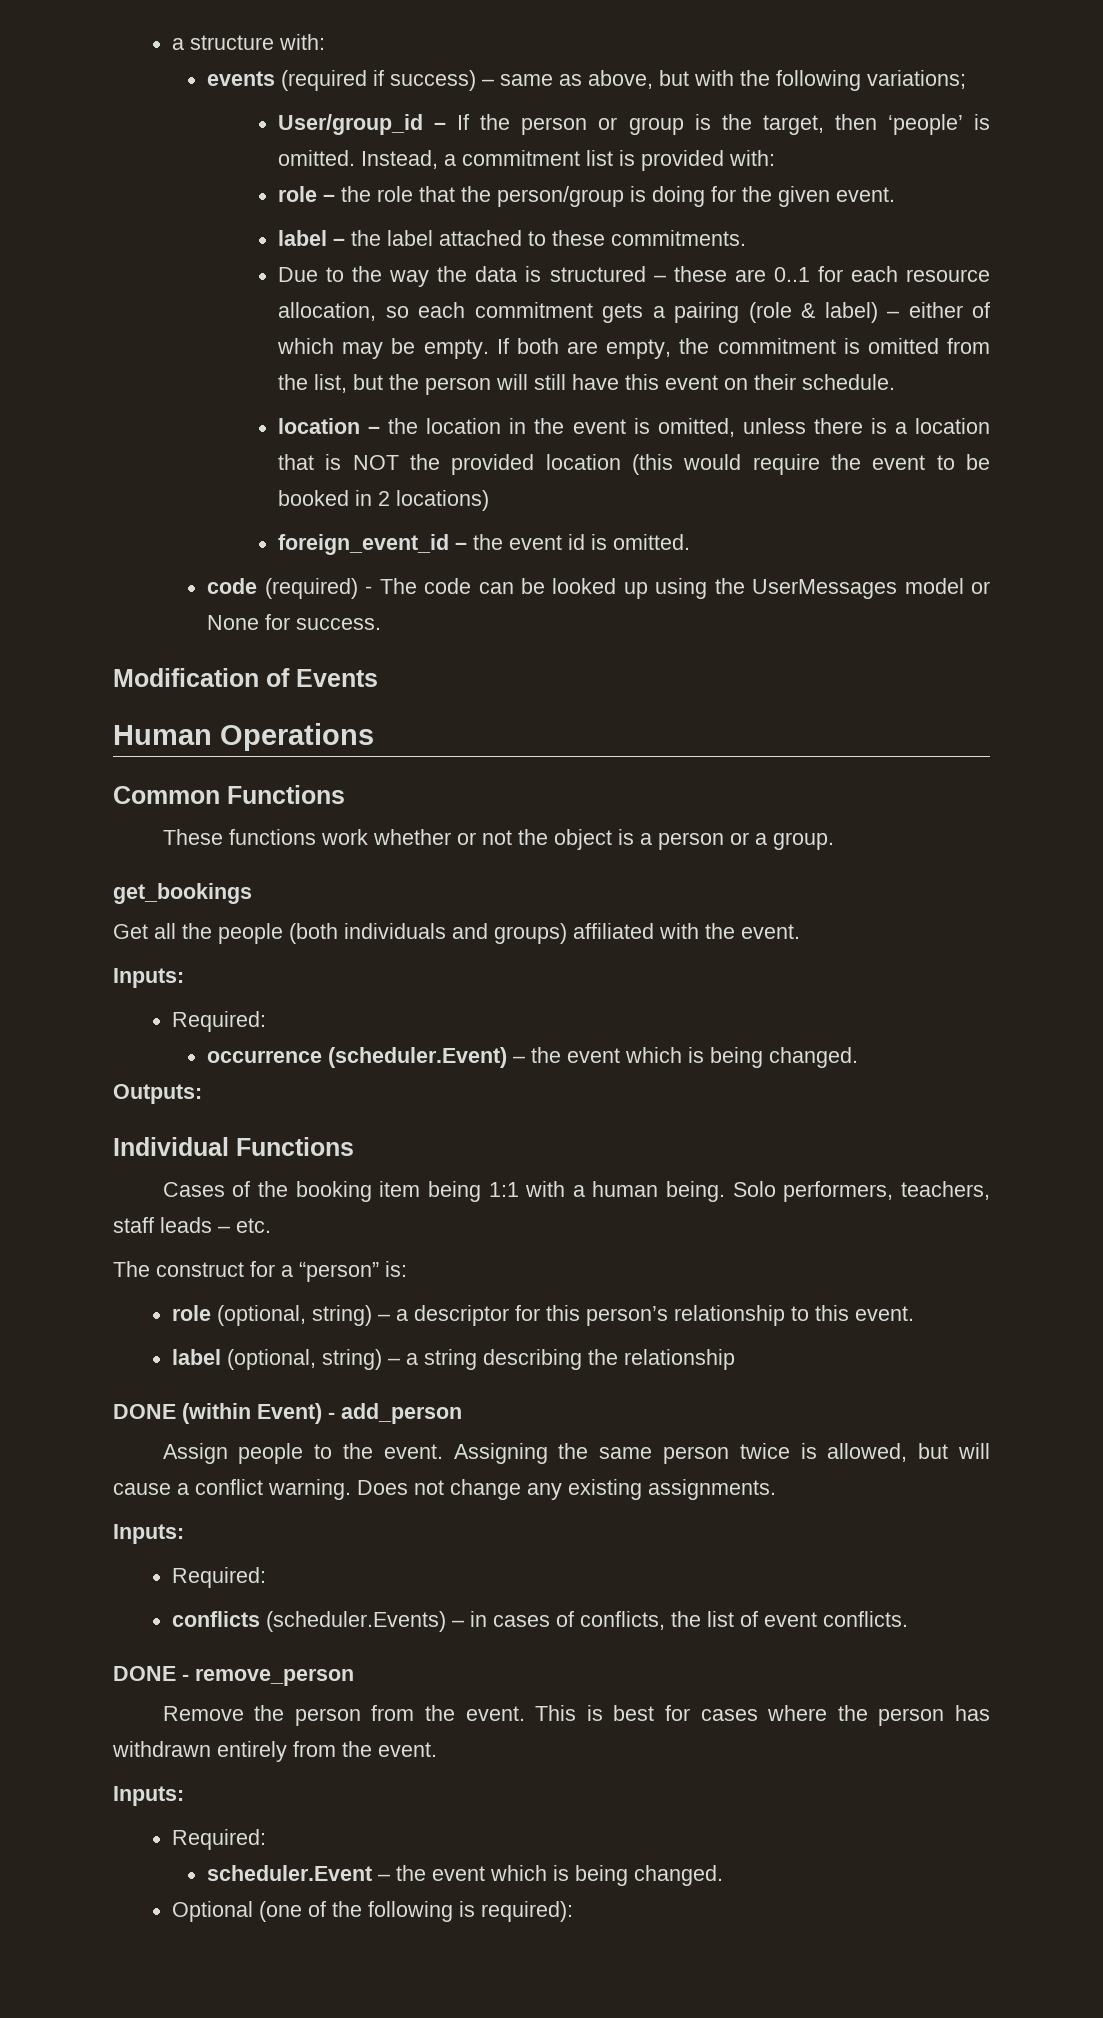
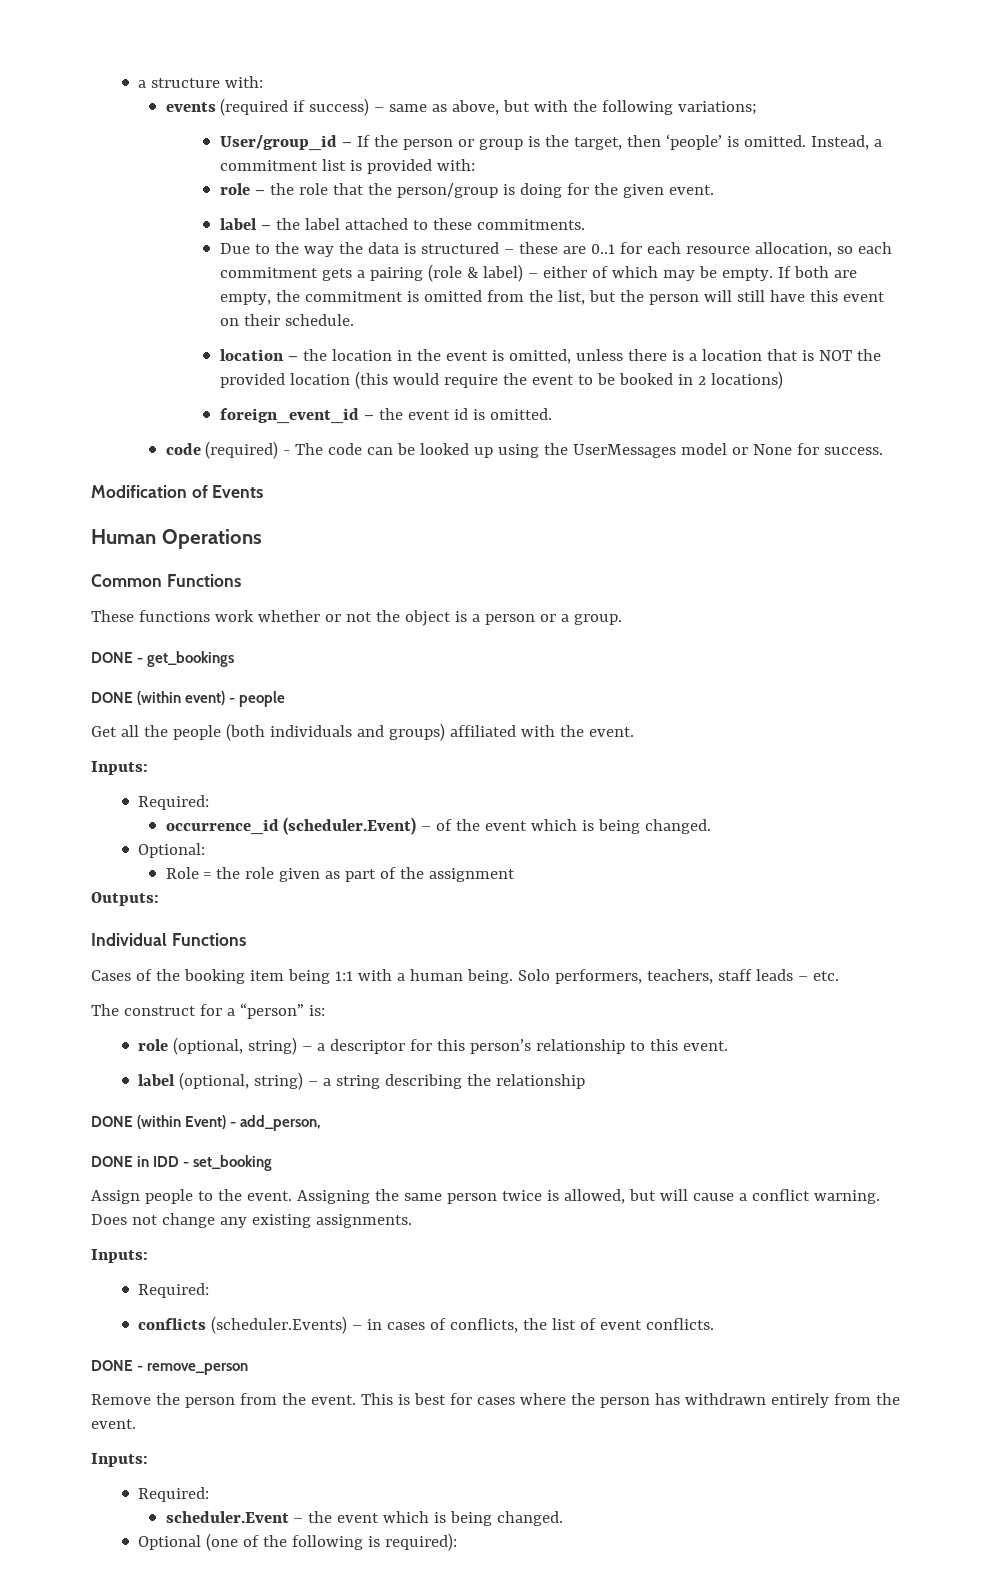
(834, 841) none -> [91,652,144,663] DONE -
(252, 893) none -> [91,691,286,707] // DONE (within event) - people
[207,1050,323,1063] occurrence -> [165,819,279,835] occurrence_id
[531,1047,859,1068] the event which is being changed. -> [436,819,712,834] [138,843,206,858] [165,867,516,882] of the event which is being changed. // Optional: // Role = the role given as part of the assignment
[341,1403,462,1424] add_person -> [240,1115,321,1131] [91,1155,273,1171] add_person, // DONE in IDD - set_booking

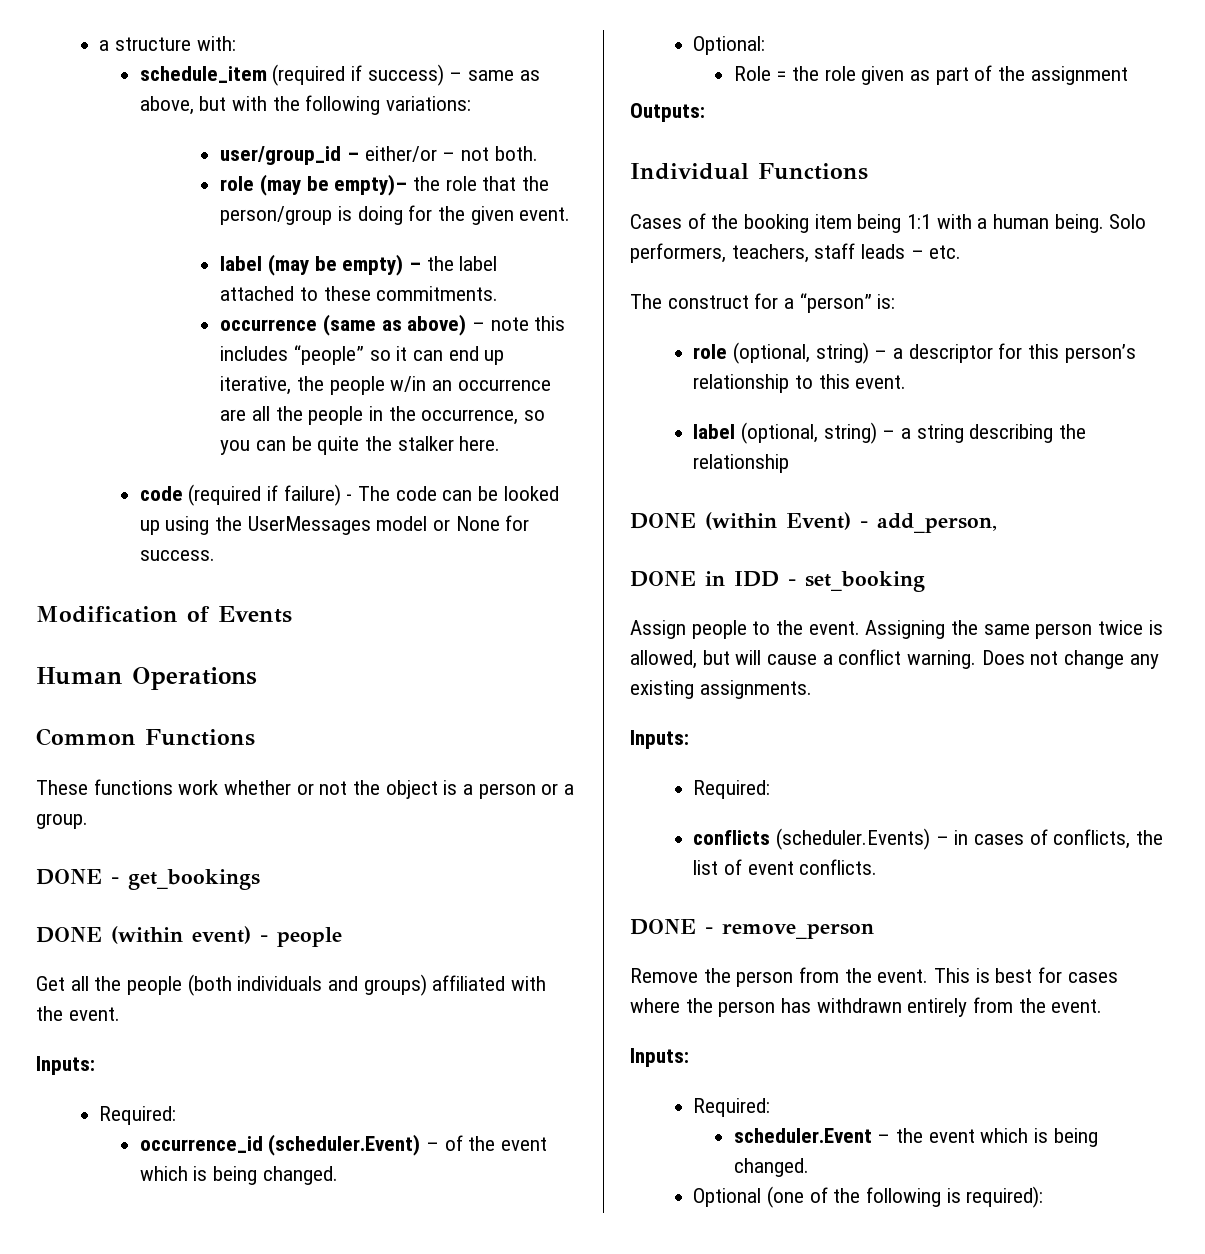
[165,102,216,112] events -> [139,66,267,83] schedule_item
[678,101,758,115] [219,134,882,151] [219,159,475,174] [219,183,265,195] variations; // User/group_id – If the person or group is the target, then ‘people’ is omitted. Instead, a commitment list is provided with: // role – -> [386,96,472,111] [220,146,538,165] [220,174,408,196] variations: // user/group_id – either/or – not both. // role (may be empty)–
(257, 224) none -> [268,254,404,276] (may be empty)
[219,242,892,257] [219,264,857,282] [219,290,885,305] [219,314,354,326] [219,349,881,364] [219,371,783,389] [219,408,552,424] [165,441,279,459] Due to the way the data is structured – these are 0..1 for each resource allocation, so each commitment gets a pairing (role & label) – either of which may be empty. If both are empty, the commitment is omitted from the list, but the person will still have this event on their schedule. // location – the location in the event is omitted, unless there is a location that is NOT the provided location (this would require the event to be booked in 2 locations) // foreign_event_id – the event id is omitted. // code (required) -> [220,314,566,336] [220,345,505,365] [220,376,551,395] [220,406,546,425] [220,436,501,455] [139,484,341,506] occurrence (same as above) – note this includes “people” so it can end up iterative, the people w/in an occurrence are all the people in the occurrence, so you can be quite the stalker here. // code (required if failure)

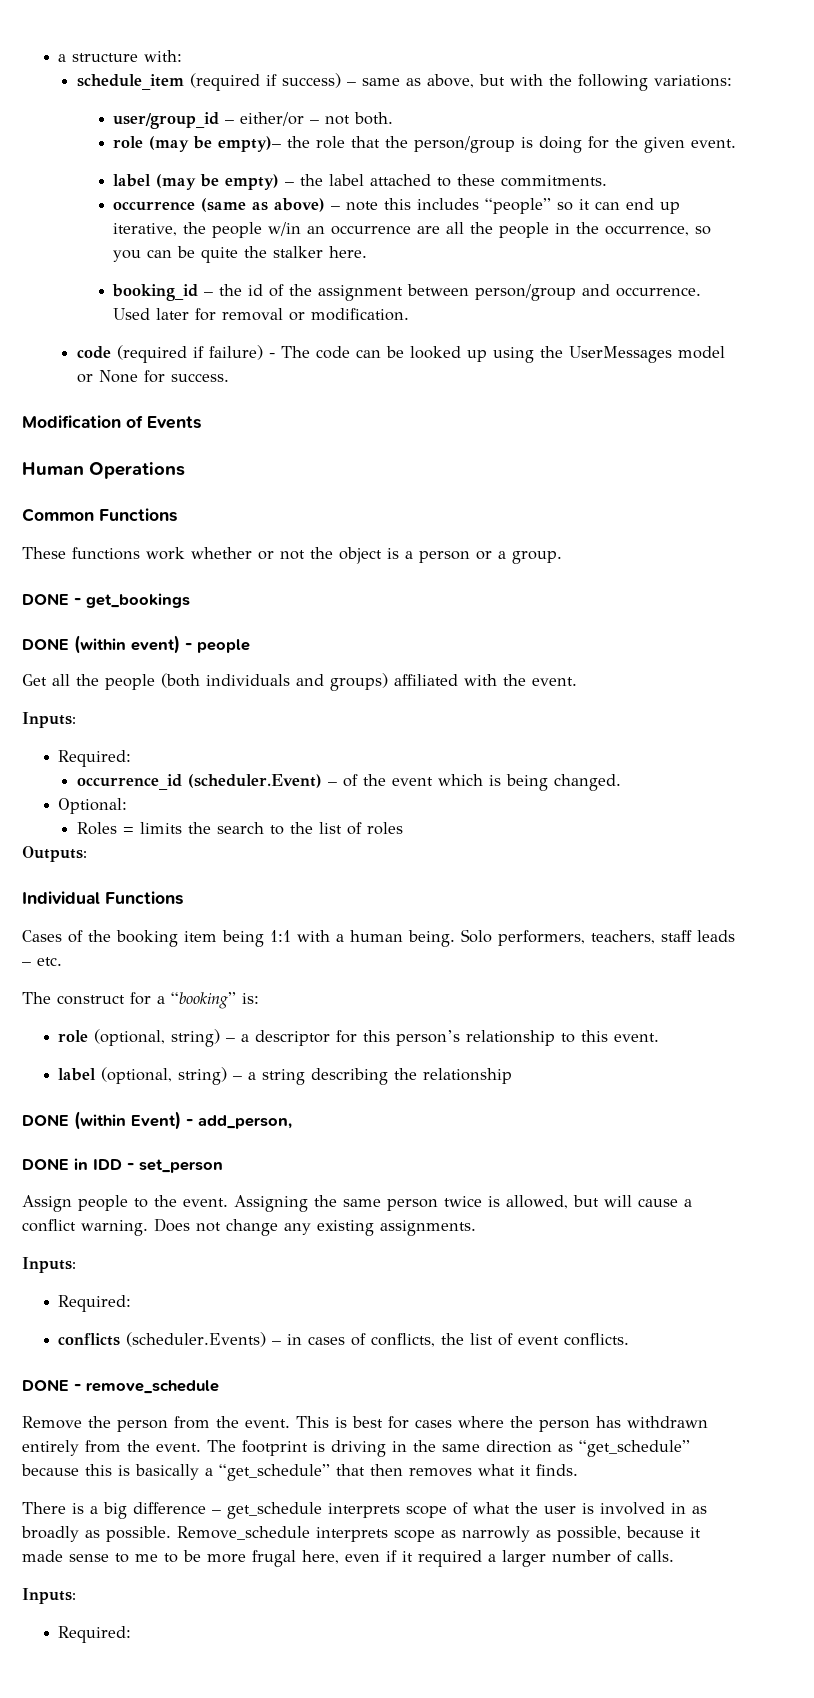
(501, 443) none -> [112,284,702,301] [113,308,410,321] // booking_id – the id of the assignment between person/group and occurrence. Used later for removal or modification.
[733,65,1128,85] Role = the role given as part of the assignment -> [76,822,403,835] Roles = limits the search to the list of roles
[799,293,872,313] “person” -> [171,992,236,1009] “booking”
[805,571,925,592] set_booking -> [139,1159,223,1173] set_person
[722,923,874,939] remove_person -> [86,1380,219,1394] remove_schedule
[630,1048,689,1067] [693,1098,771,1117] [733,1128,1098,1147] [733,1158,809,1177] [693,1186,1044,1208] // Inputs: // Required: // scheduler.Event – the event which is being changed. // Optional (one of the following is required): -> [207,1440,690,1457] [21,1464,578,1481] [22,1502,707,1519] [21,1526,701,1542] [22,1550,674,1567] [22,1588,76,1604] [58,1626,132,1643] The footprint is driving in the same direction as “get_schedule” because this is basically a “get_schedule” that then removes what it finds. // There is a big difference – get_schedule interprets scope of what the user is involved in as broadly as possible. Remove_schedule interprets scope as narrowly as possible, because it made sense to me to be more frugal here, even if it required a larger number of calls. // Inputs: // Required:

